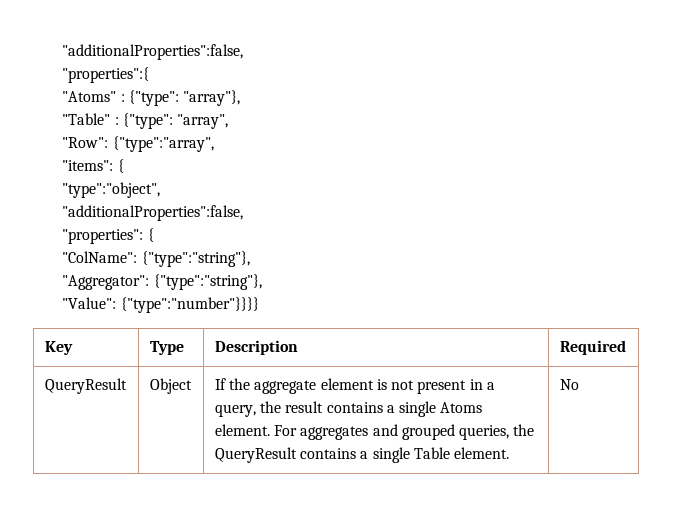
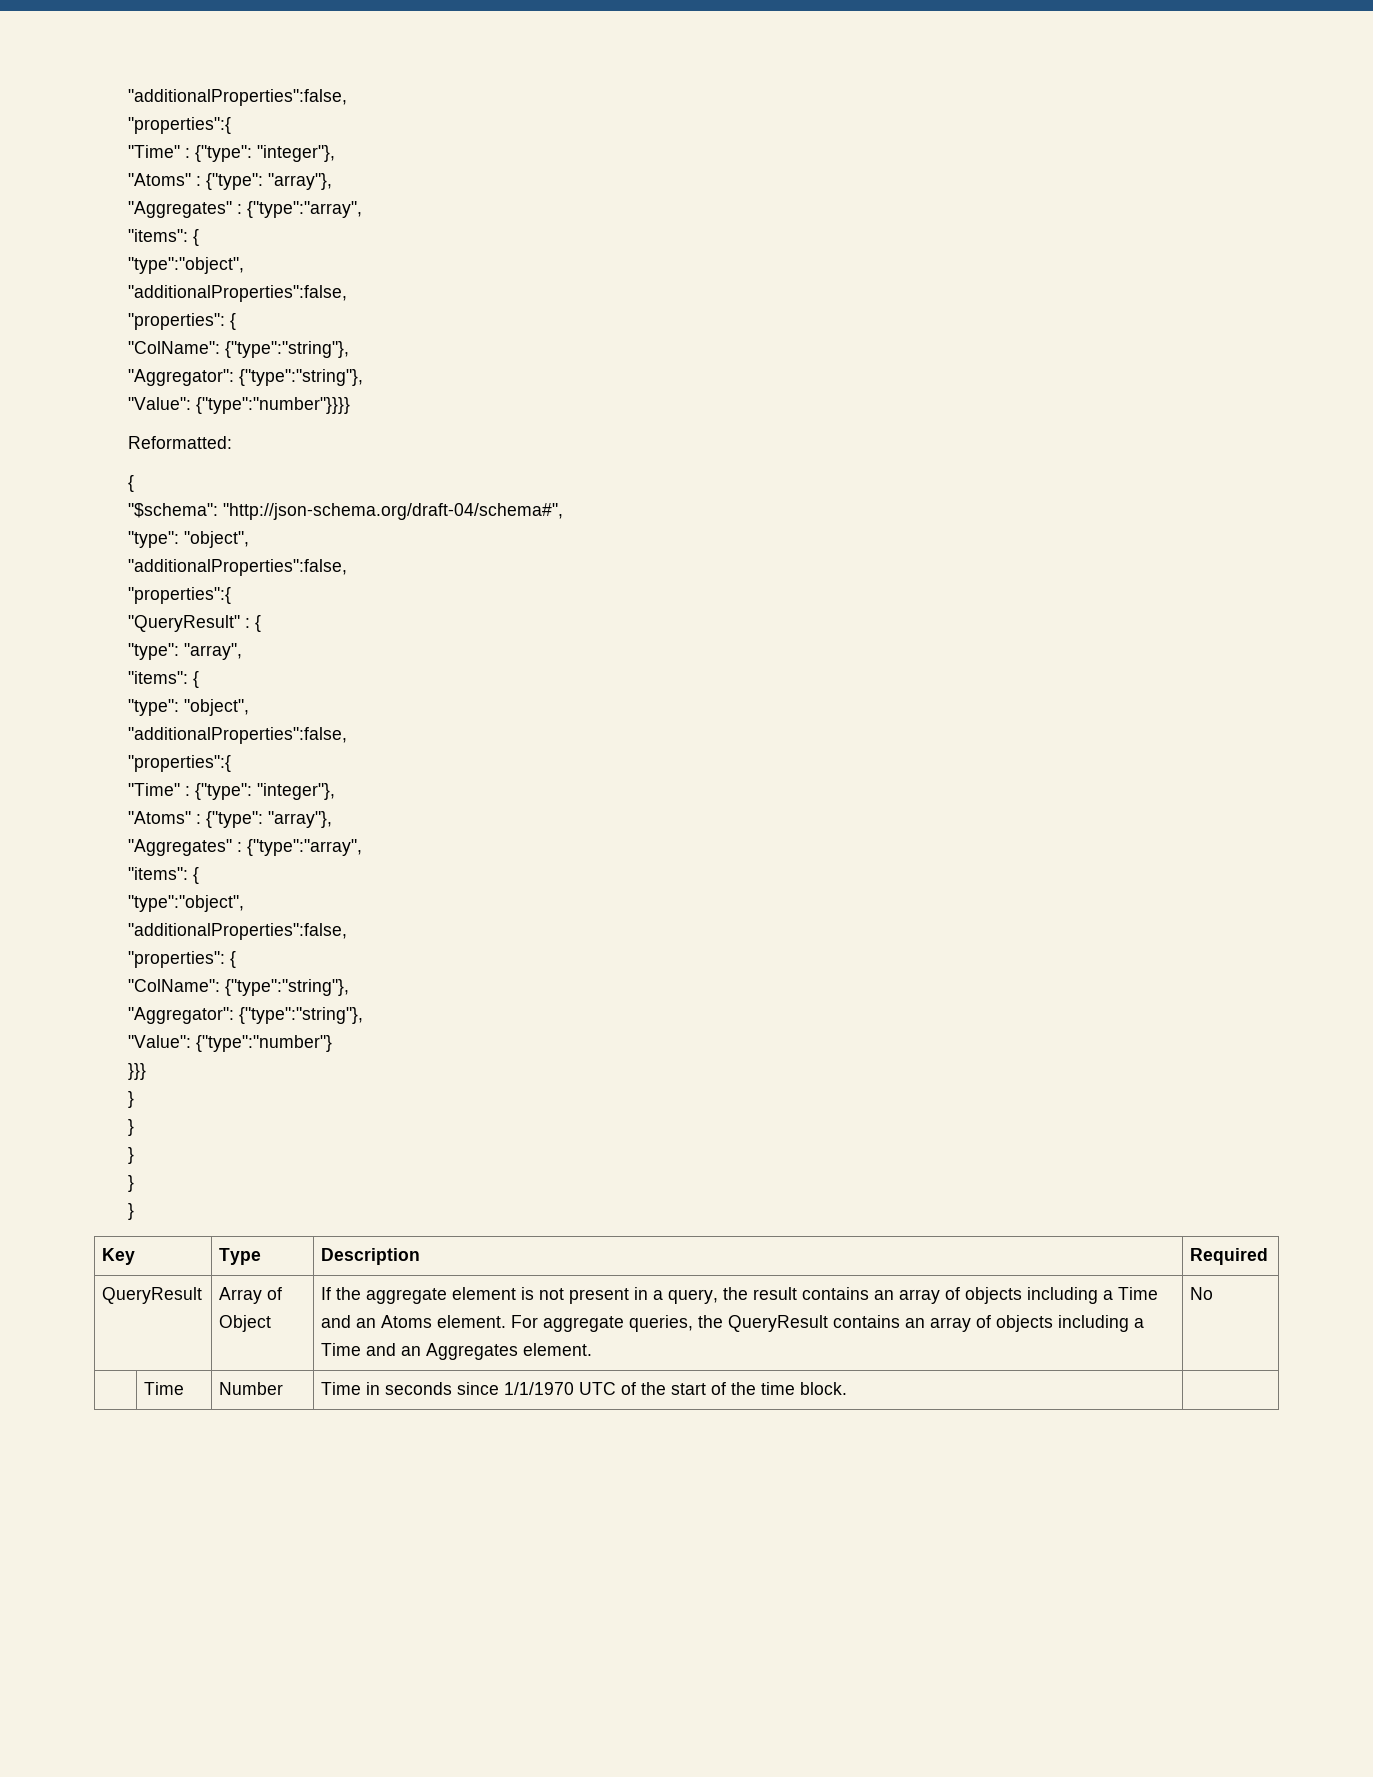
[62,44,244,60] [62,67,150,83] [62,90,241,106] [62,113,229,129] [62,137,109,148] "additionalProperties":false, // "properties":{ // "Atoms" : {"type": "array"}, // "Table" : {"type": "array", // "Row": -> [127,89,347,106] [127,117,231,134] [127,145,335,162] [127,173,332,190] [127,201,242,218] "additionalProperties":false, // "properties":{ // "Time" : {"type": "integer"}, // "Atoms" : {"type": "array"}, // "Aggregates" :
(259, 305) none -> [127,436,232,449] [127,475,134,492] [127,503,563,520] [127,531,249,548] [127,559,347,576] [127,587,231,604] [127,615,261,632] [127,643,242,660] [127,671,199,688] [127,699,249,716] [127,727,347,744] [127,755,231,772] [127,783,335,800] [127,811,332,828] [127,839,362,856] [127,867,199,884] [127,895,244,912] [127,923,347,940] [127,951,236,968] [127,979,349,996] [127,1007,363,1024] [127,1035,332,1052] [127,1063,146,1080] [127,1091,134,1108] [127,1119,134,1136] [127,1147,134,1164] [127,1175,134,1192] [127,1203,134,1220] // Reformatted: // { // "$schema": "http://json-schema.org/draft-04/schema#", // "type": "object", // "additionalProperties":false, // "properties":{ // "QueryResult" : { // "type": "array", // "items": { // "type": "object", // "additionalProperties":false, // "properties":{ // "Time" : {"type": "integer"}, // "Atoms" : {"type": "array"}, // "Aggregates" : {"type":"array", // "items": { // "type":"object", // "additionalProperties":false, // "properties": { // "ColName": {"type":"string"}, // "Aggregator": {"type":"string"}, // "Value": {"type":"number"} // }}} // } // } // } // } // }
(127, 386) none -> [219,1287,283,1304] Array of
[386,401,483,417] [214,424,535,440] [214,447,510,463] [559,379,579,390] a single Atoms element. For aggregates and grouped queries, the QueryResult contains a single Table element. | No -> [874,1287,1159,1304] [321,1315,1145,1332] [321,1343,593,1360] [1190,1287,1214,1300] [144,1382,185,1395] [219,1382,284,1395] [321,1382,848,1395] an array of objects including a Time and an Atoms element. For aggregate queries, the QueryResult contains an array of objects including a Time and an Aggregates element. | No // | Time | Number | Time in seconds since 1/1/1970 UTC of the start of the time block. |

